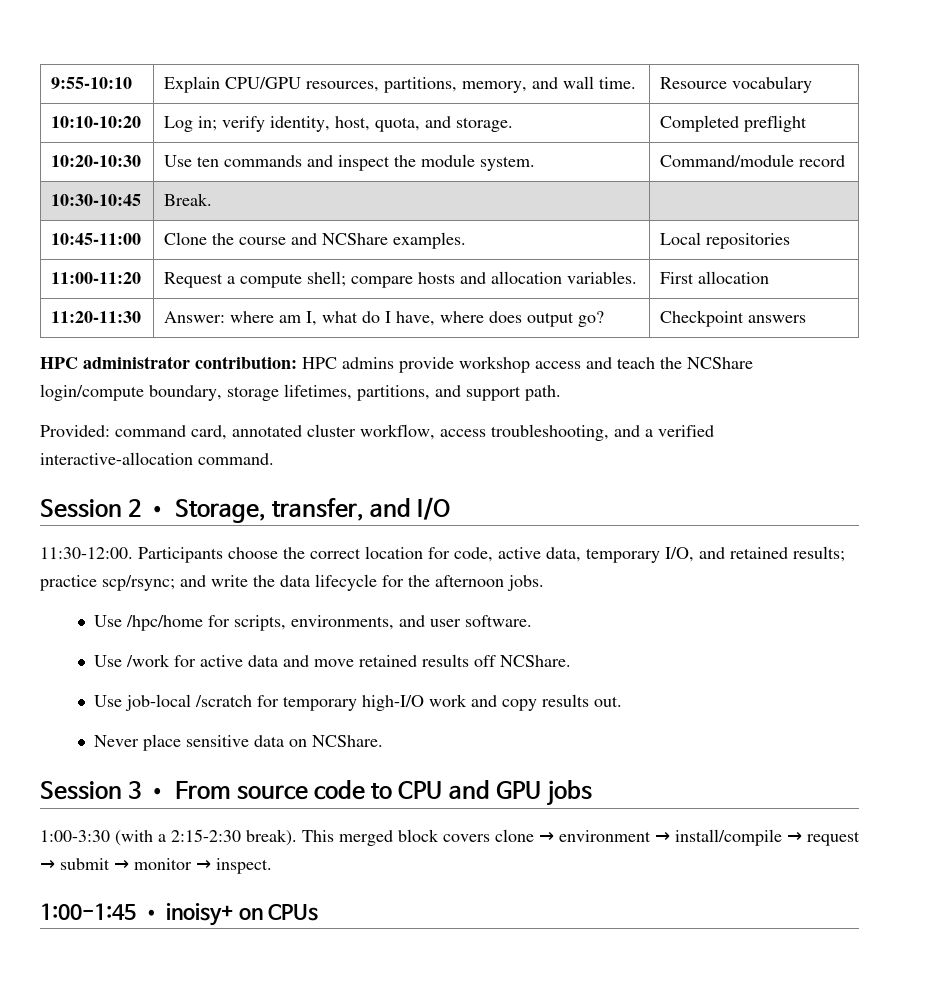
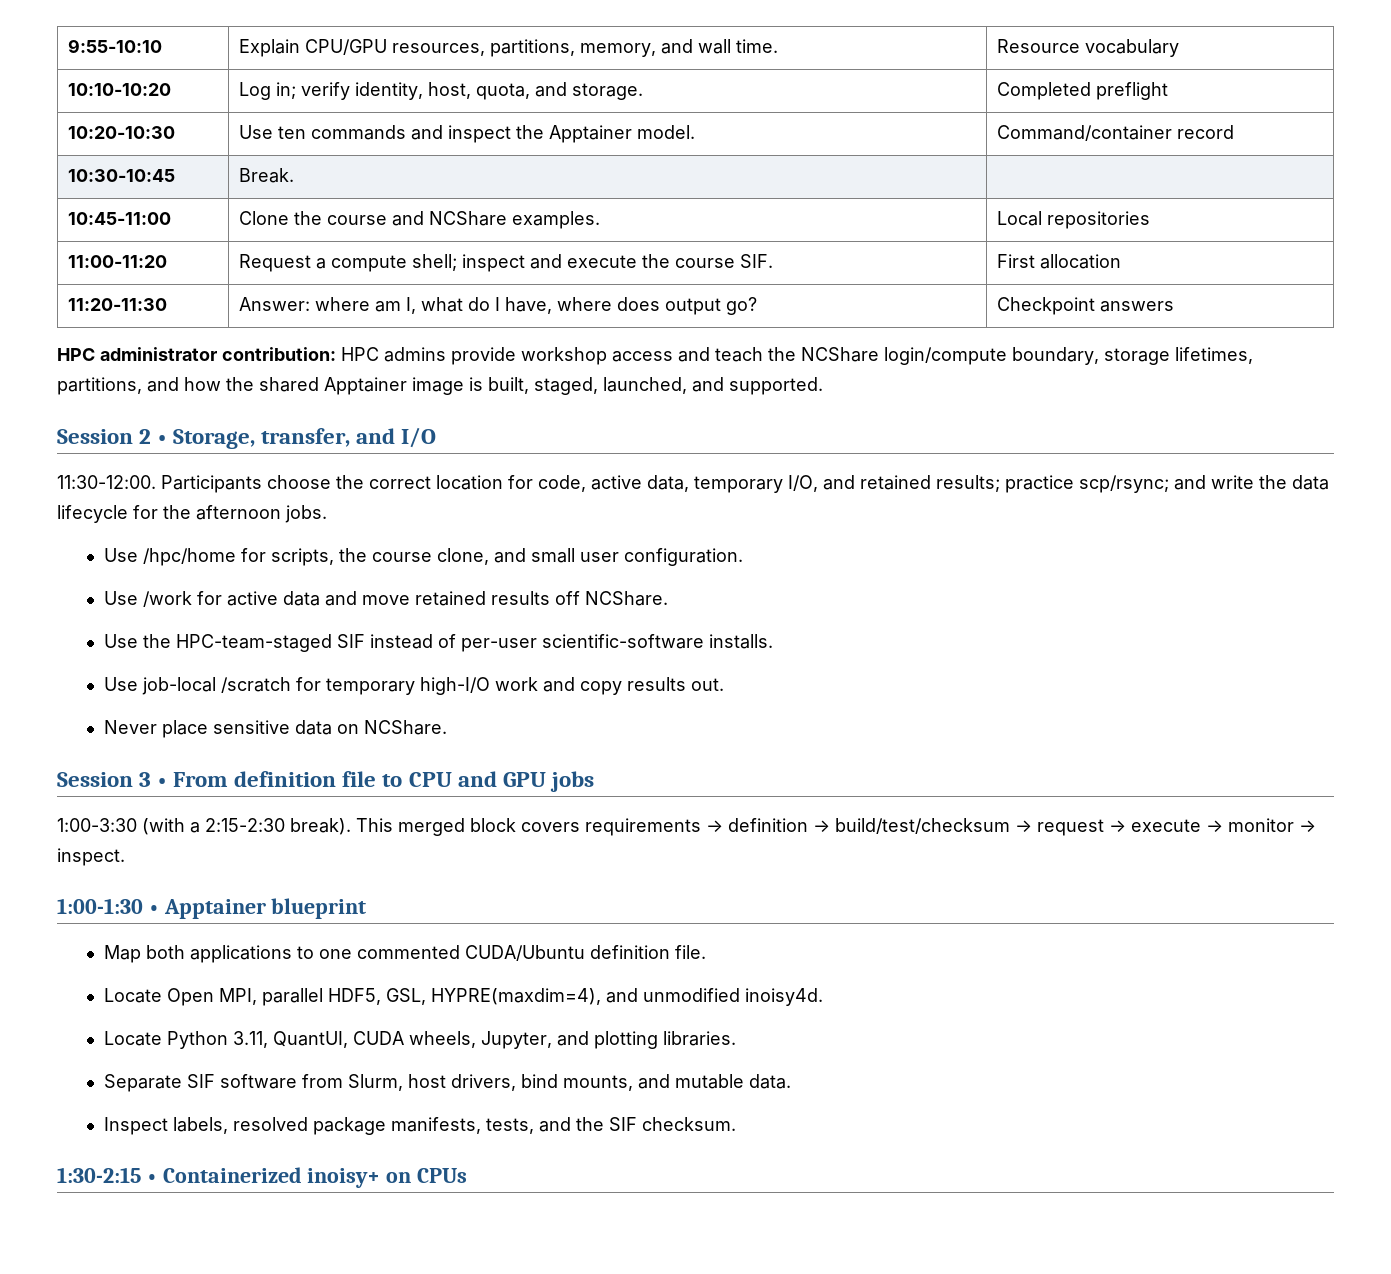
[421,154,536,171] [660,154,795,167] module system. | Command/module -> [548,125,695,143] [996,125,1172,141] Apptainer model. | Command/container
[351,271,638,288] compare hosts and allocation variables. -> [461,254,773,272] inspect and execute the course SIF.
[466,385,561,401] [40,424,714,441] [40,452,274,465] support path. // Provided: command card, annotated cluster workflow, access troubleshooting, and a verified interactive-allocation command. -> [184,377,823,395] how the shared Apptainer image is built, staged, launched, and supported.
[291,615,533,630] environments, and user software. -> [338,548,743,566] the course clone, and small user configuration.
(572, 661) none -> [103,634,773,652] // Use the HPC-team-staged SIF instead of per-user scientific-software installs.
[236,780,366,800] source code -> [234,771,377,787] definition file
[495,829,782,846] clone → environment → install/compile -> [585,818,1010,836] requirements → definition → build/test/checksum
[60,858,110,870] submit -> [1131,819,1201,832] execute
[40,903,161,920] 1:00-1:45 • -> [57,898,367,919] [103,945,706,963] [103,988,823,1006] [103,1031,736,1049] [103,1074,791,1092] [103,1117,736,1135] [57,1167,302,1183] 1:00-1:30 • Apptainer blueprint // Map both applications to one commented CUDA/Ubuntu definition file. // Locate Open MPI, parallel HDF5, GSL, HYPRE(maxdim=4), and unmodified inoisy4d. // Locate Python 3.11, QuantUI, CUDA wheels, Jupyter, and plotting libraries. // Separate SIF software from Slurm, host drivers, bind mounts, and mutable data. // Inspect labels, resolved package manifests, tests, and the SIF checksum. // 1:30-2:15 • Containerized

